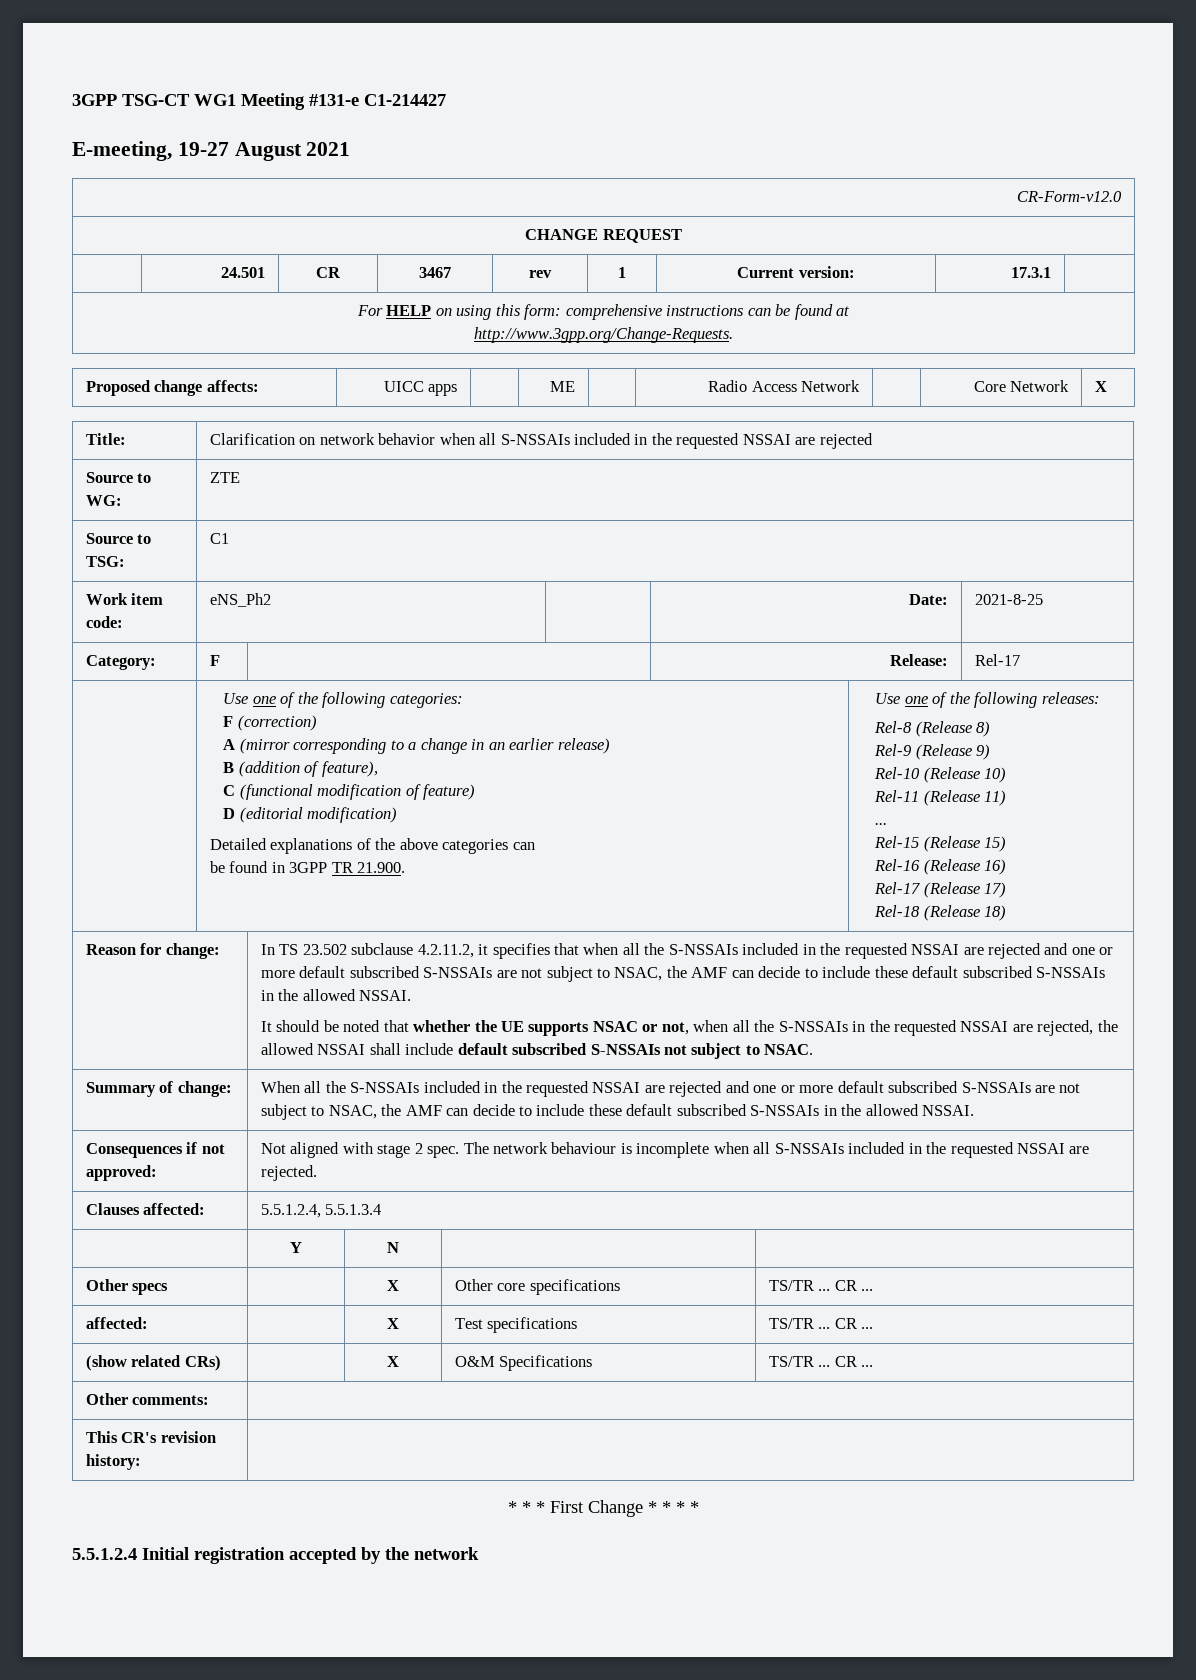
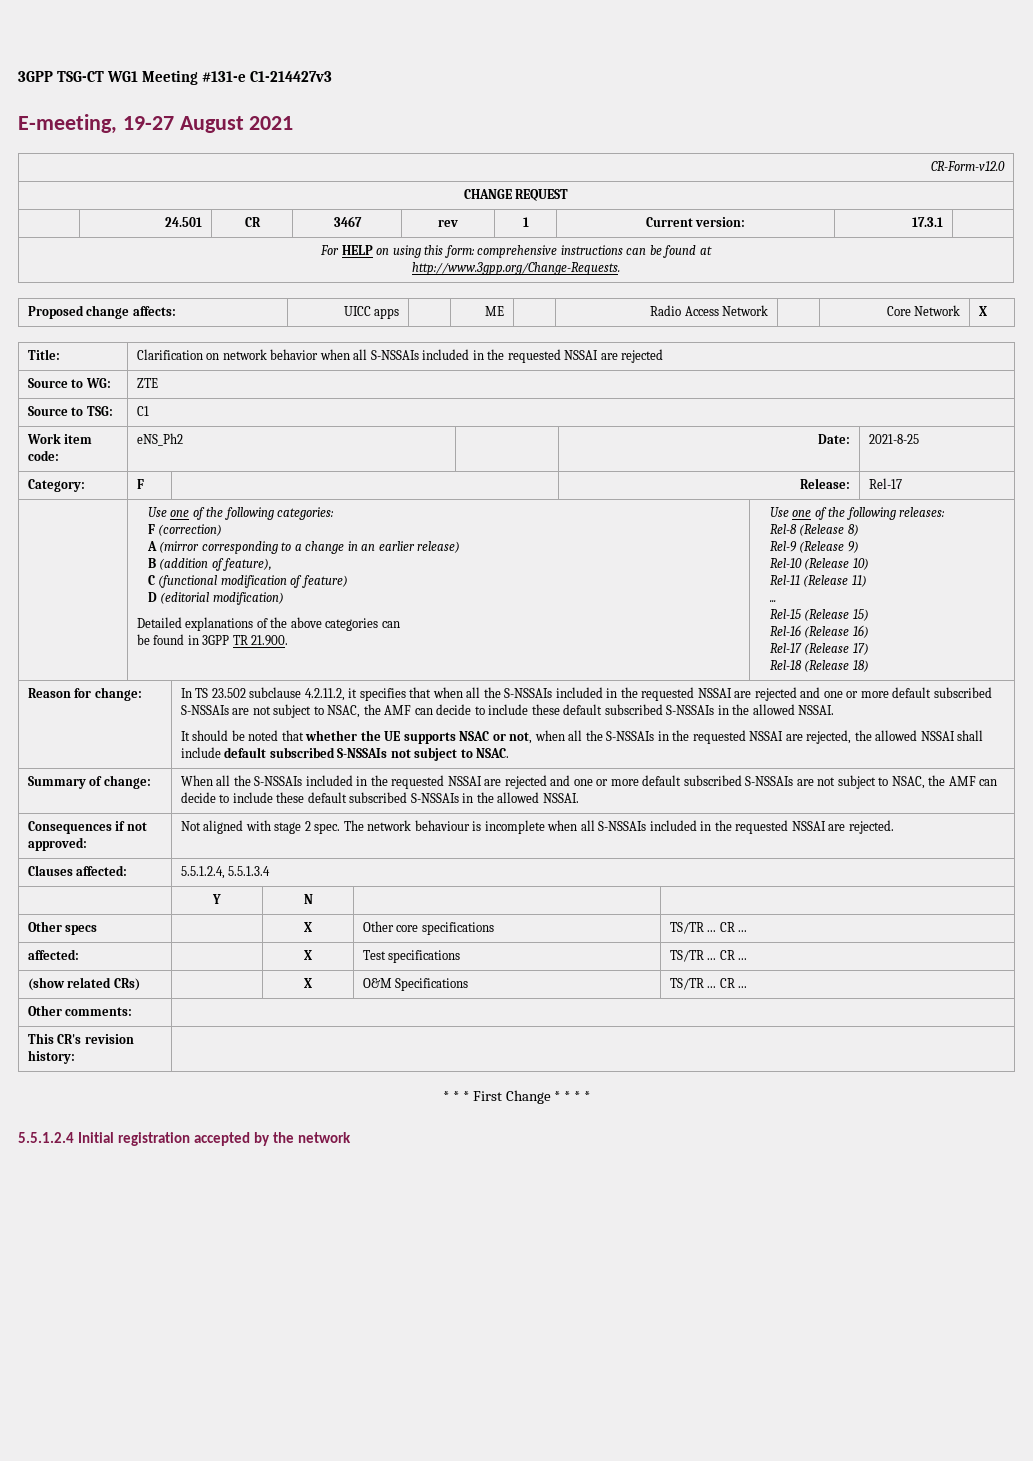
[364,94,446,106] C1-214427 -> [249,71,332,82] C1-214427v3

